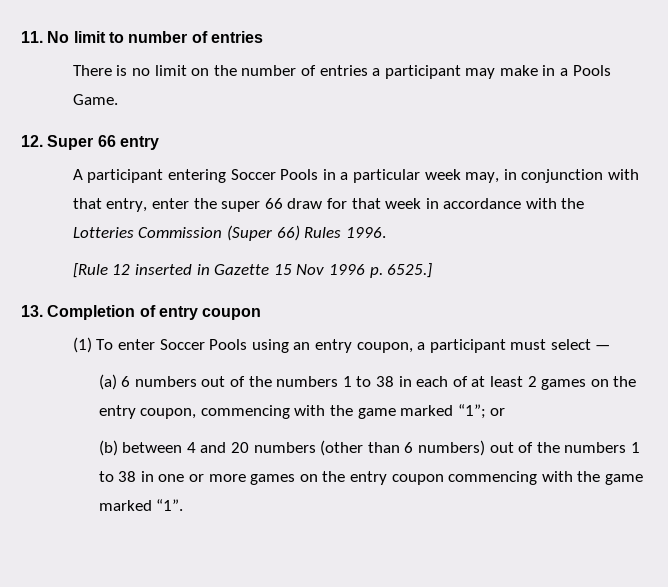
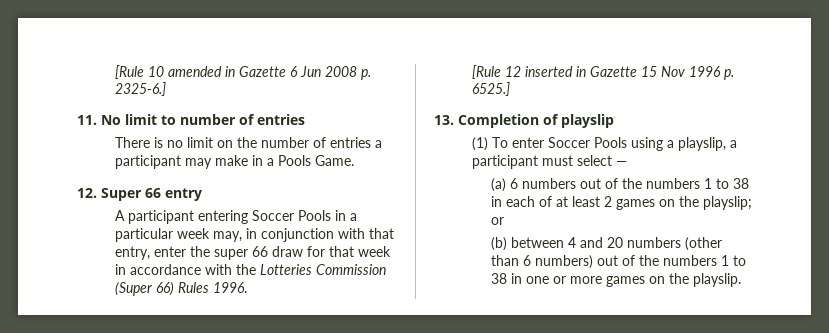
(21, 37) none -> [114,65,371,80] [114,82,166,96] [Rule 10 amended in Gazette 6 Jun 2008 p. 2325-6.] //
[158,306,262,320] entry coupon -> [561,114,614,128] playslip
[293,339,413,353] an entry coupon, -> [666,137,726,151] a playslip,
[98,404,486,419] entry coupon, commencing with the game marked “1”; -> [702,196,752,210] playslip;
[350,471,643,485] [98,499,184,511] entry coupon commencing with the game marked “1”. -> [692,273,741,287] playslip.

